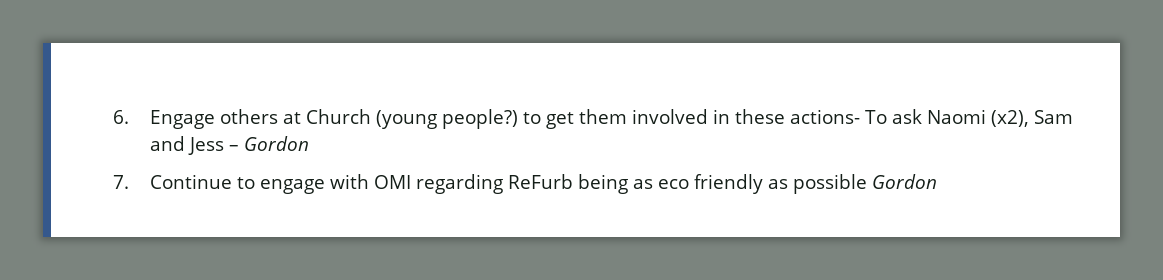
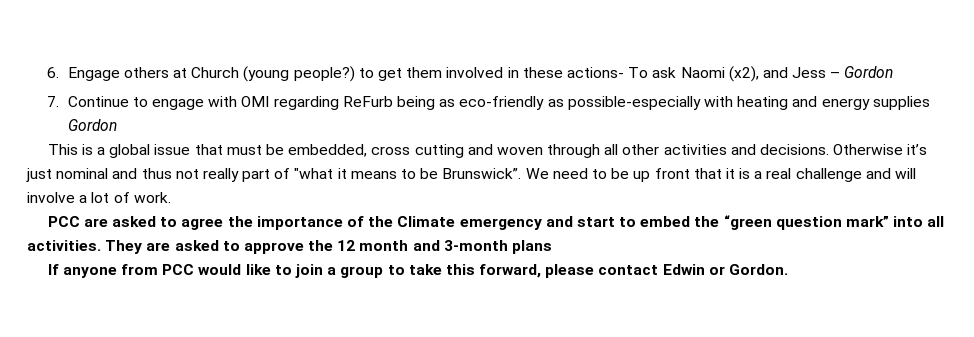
[1033,110,1073,124] Sam -> (759, 74) none
[657,174,937,194] eco friendly as possible Gordon -> [459,96,930,110] [67,119,117,131] [47,144,928,158] [26,168,916,182] [27,192,171,203] [47,215,945,230] [27,240,553,254] [47,264,788,278] eco-friendly as possible-especially with heating and energy supplies Gordon // This is a global issue that must be embedded, cross cutting and woven through all other activities and decisions. Otherwise it’s just nominal and thus not really part of "what it means to be Brunswick”. We need to be up front that it is a real challenge and will involve a lot of work. // PCC are asked to agree the importance of the Climate emergency and start to embed the “green question mark” into all activities. They are asked to approve the 12 month and 3-month plans // If anyone from PCC would like to join a group to take this forward, please contact Edwin or Gordon.

